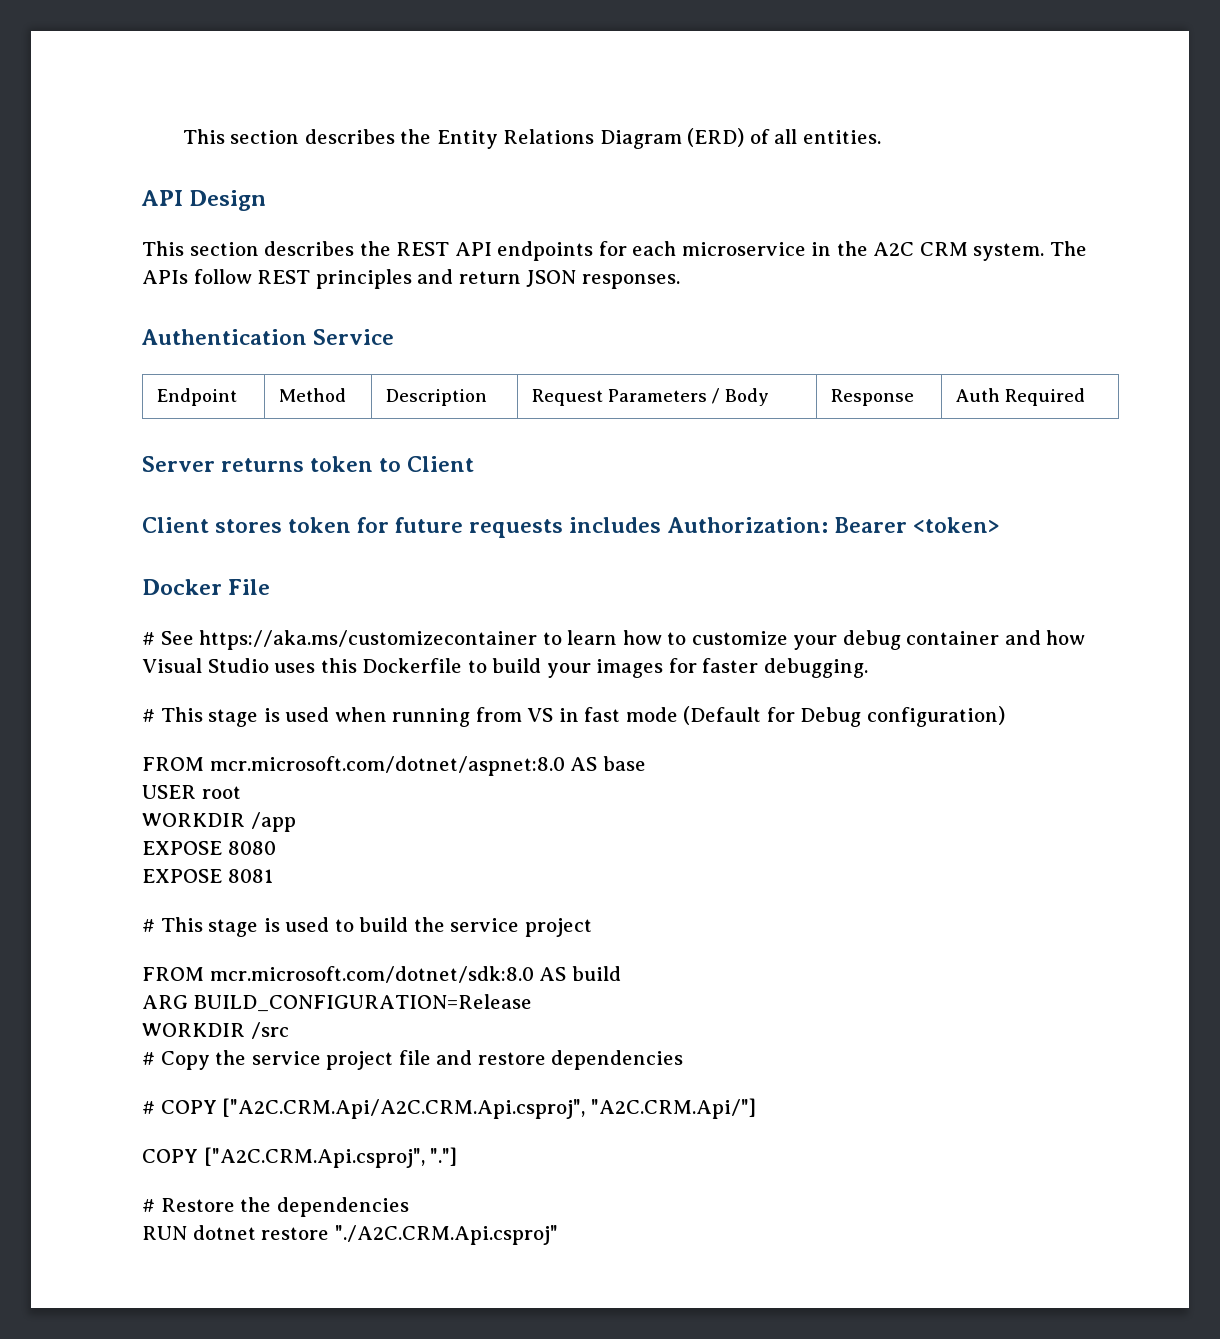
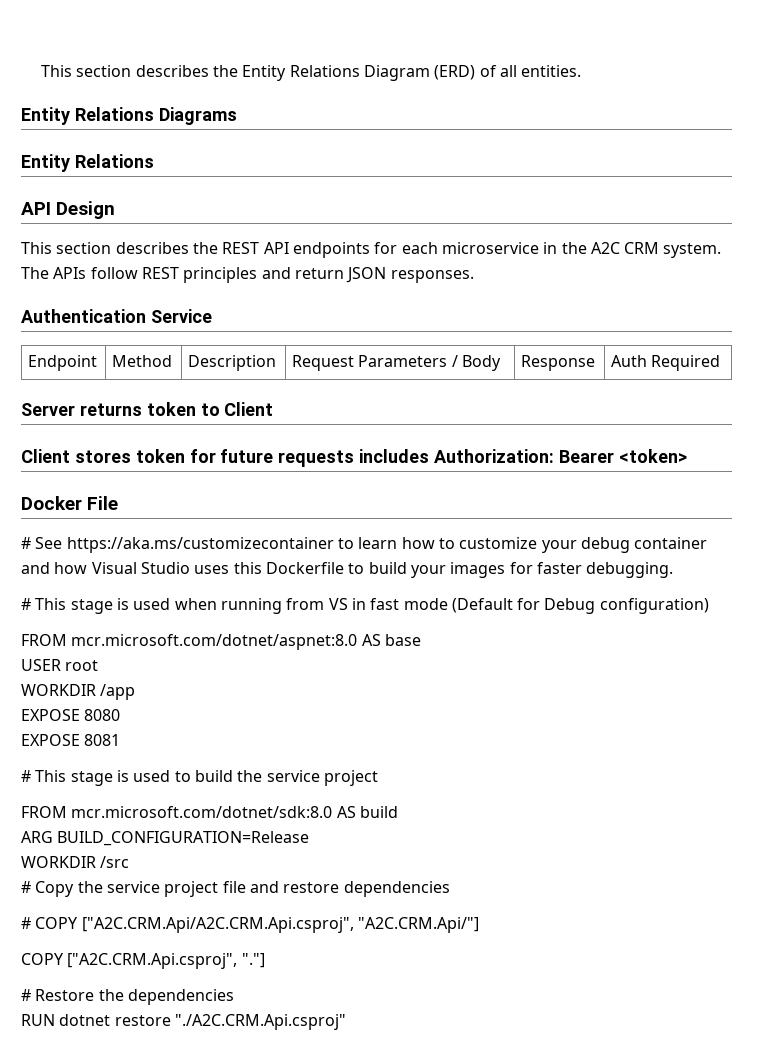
(881, 137) none -> [21,107,237,125] [21,154,154,172] // Entity Relations Diagrams // Entity Relations

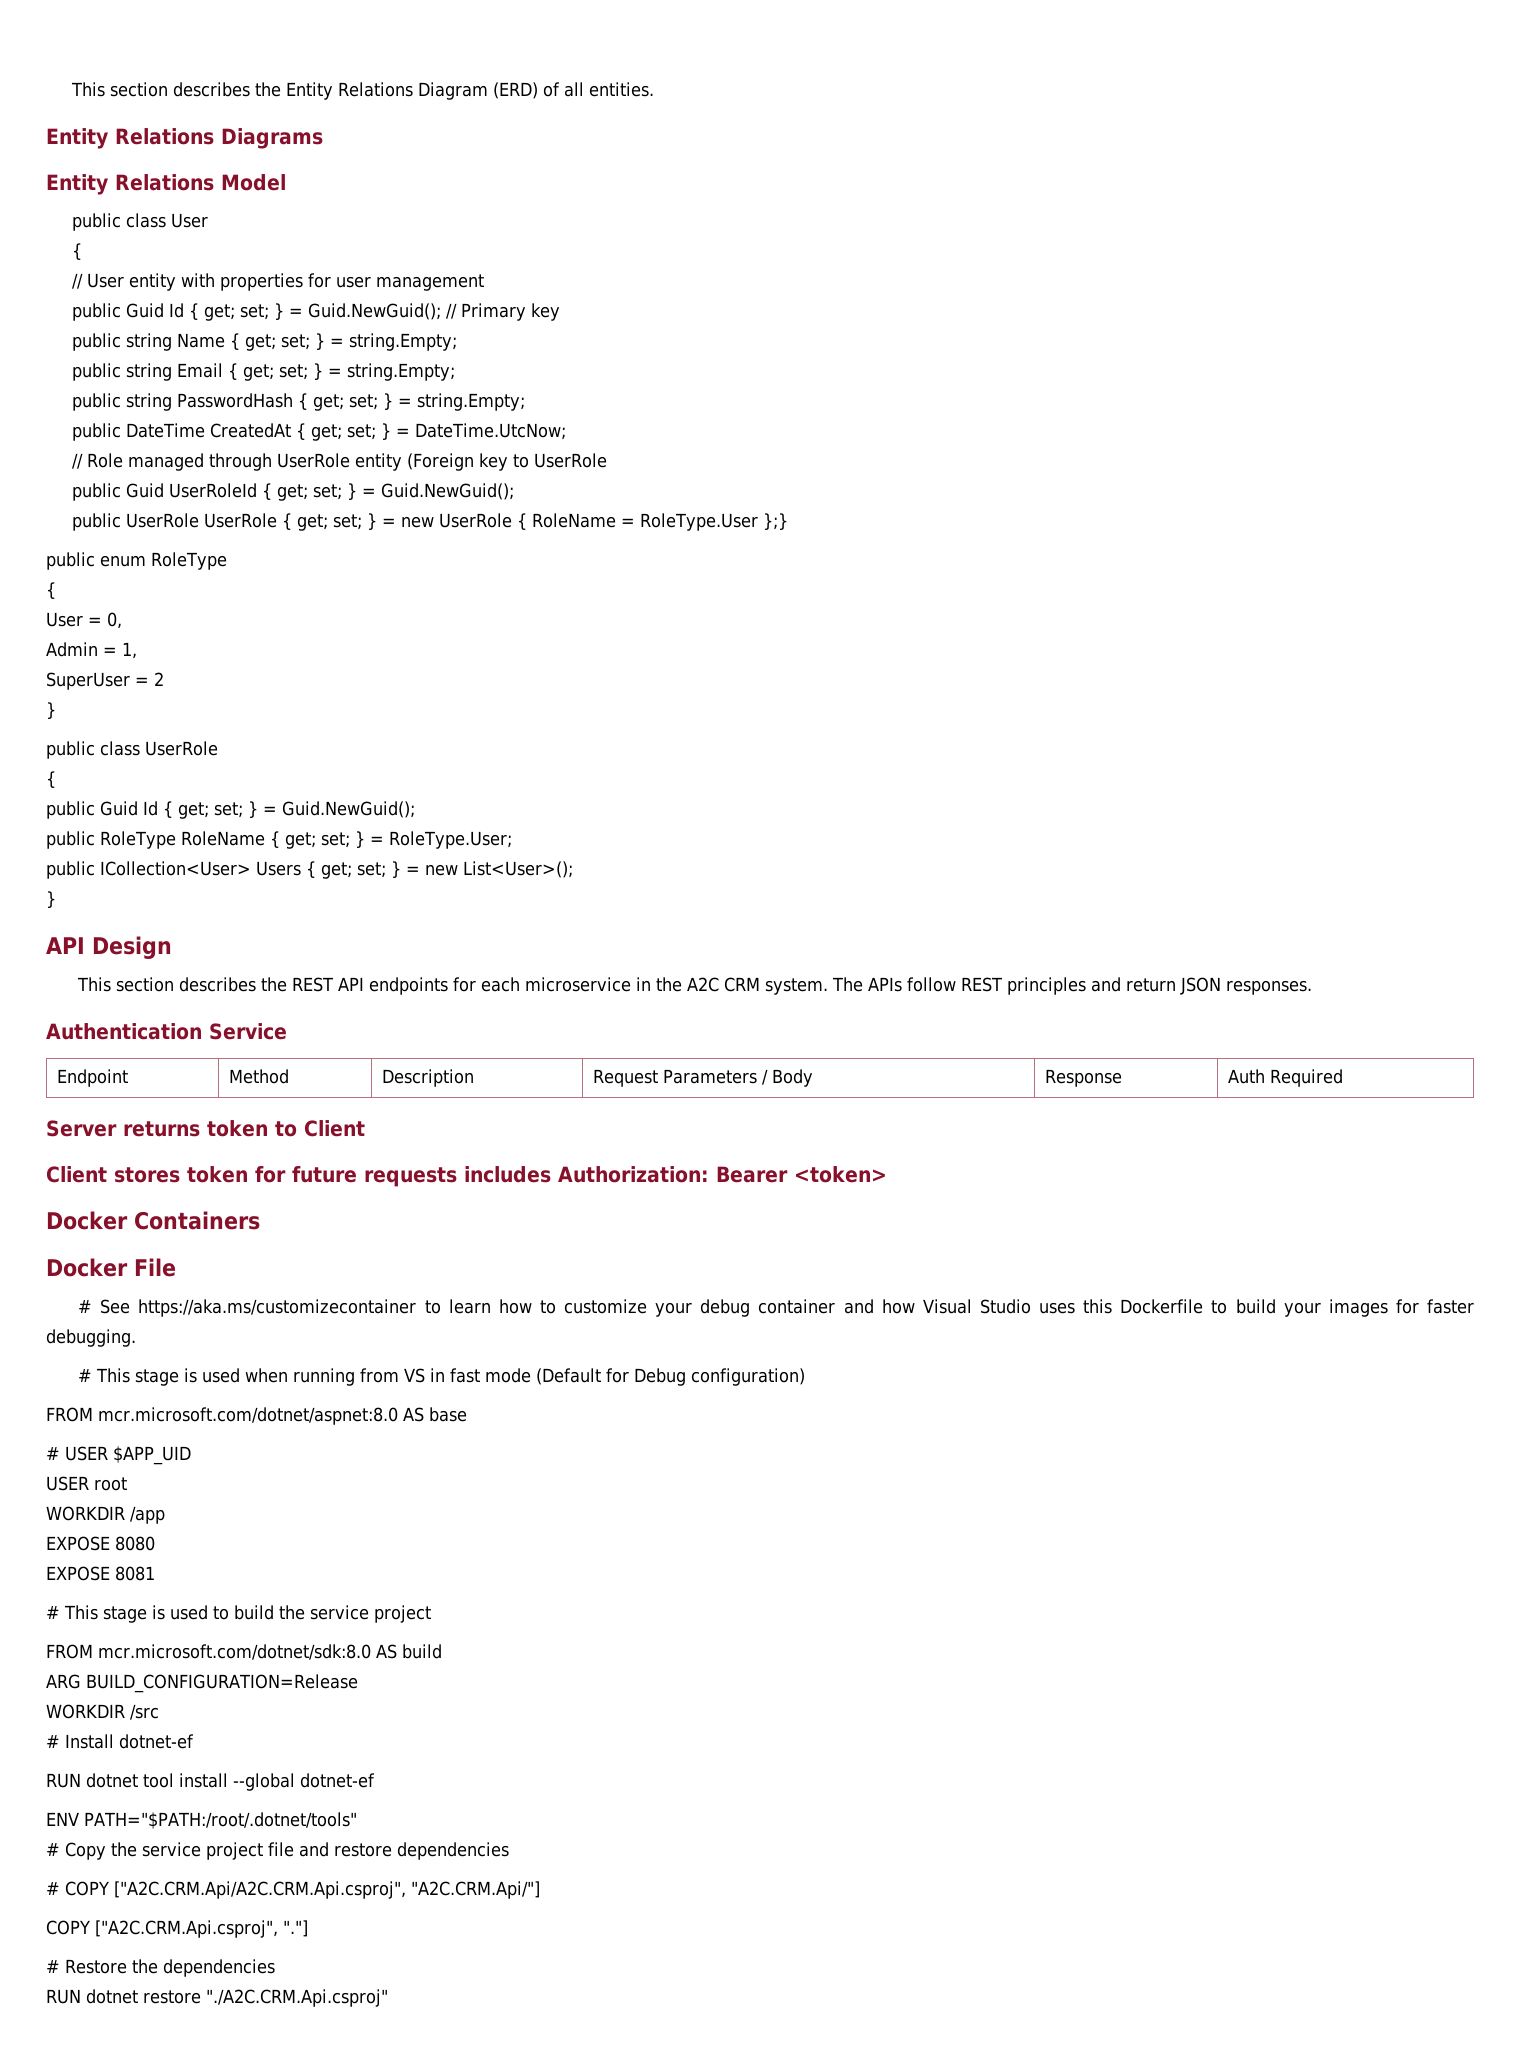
(154, 161) none -> [221,174,286,191] [72,213,209,231] [72,243,83,260] [72,273,485,291] [72,303,561,321] [72,333,458,351] [72,363,456,381] [72,393,526,411] [72,423,567,441] [72,453,608,471] [72,483,515,501] [72,513,789,531] [46,552,227,570] [46,582,56,599] [46,612,122,629] [46,642,137,659] [46,672,164,690] [46,702,56,719] [46,741,218,759] [46,771,56,788] [46,801,415,819] [46,831,512,849] [46,861,573,879] [46,891,56,908] Model // public class User // { // // User entity with properties for user management // public Guid Id { get; set; } = Guid.NewGuid(); // Primary key // public string Name { get; set; } = string.Empty; // public string Email { get; set; } = string.Empty; // public string PasswordHash { get; set; } = string.Empty; // public DateTime CreatedAt { get; set; } = DateTime.UtcNow; // // Role managed through UserRole entity (Foreign key to UserRole // public Guid UserRoleId { get; set; } = Guid.NewGuid(); // public UserRole UserRole { get; set; } = new UserRole { RoleName = RoleType.User };} // public enum RoleType // { // User = 0, // Admin = 1, // SuperUser = 2 // } // public class UserRole // { // public Guid Id { get; set; } = Guid.NewGuid(); // public RoleType RoleName { get; set; } = RoleType.User; // public ICollection<User> Users { get; set; } = new List<User>(); // }
(687, 456) none -> [46,1211,260,1230] // Docker Containers
(421, 640) none -> [46,1446,191,1465] // # USER $APP_UID
(130, 862) none -> [46,1734,194,1749] [46,1773,375,1791] [46,1812,357,1829] // # Install dotnet-ef // RUN dotnet tool install --global dotnet-ef // ENV PATH="$PATH:/root/.dotnet/tools"

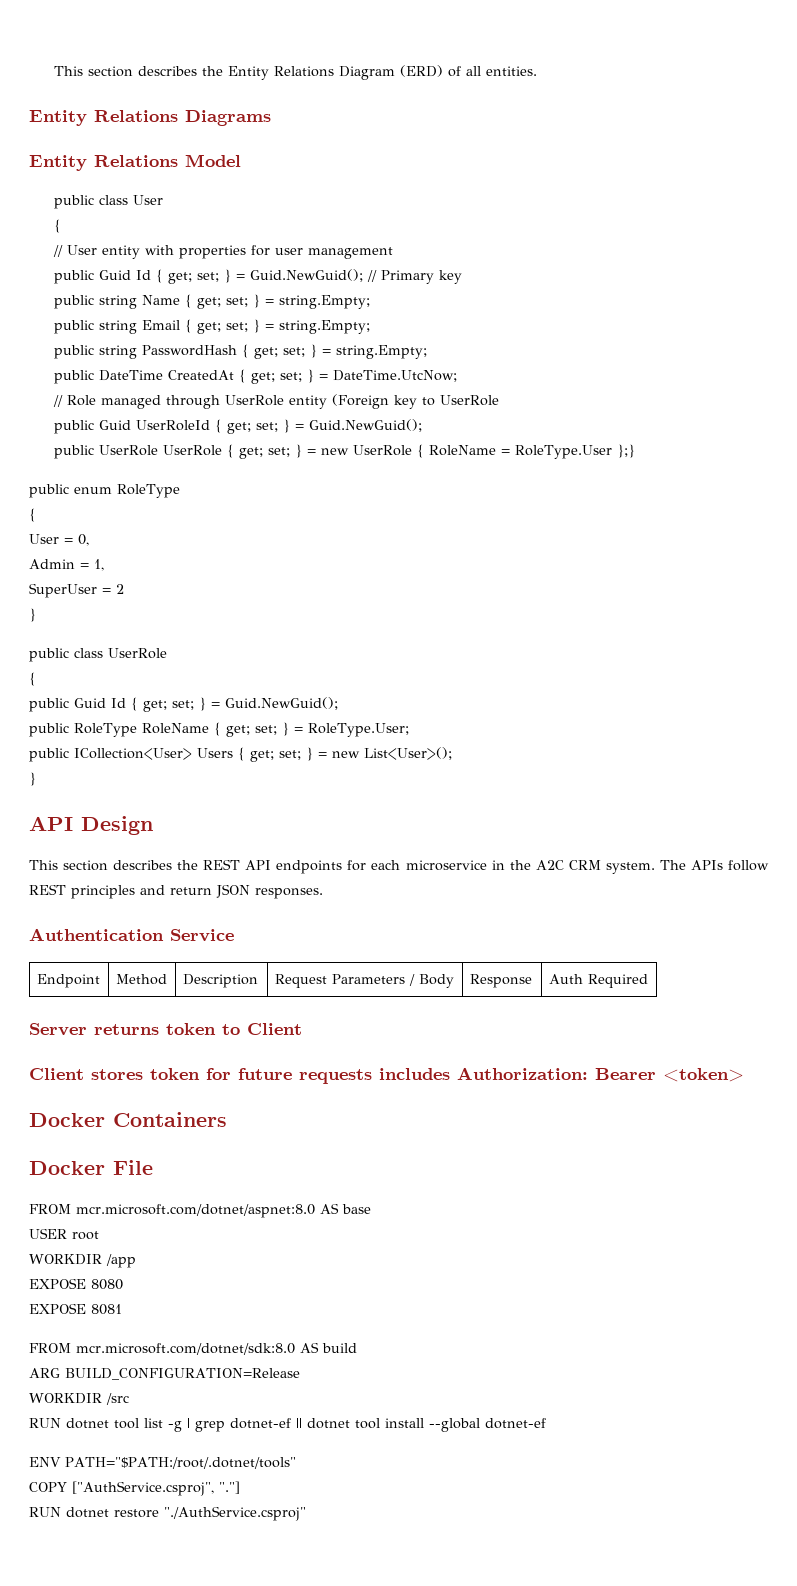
[78,1299,1475,1317] [46,1329,136,1347] [78,1368,806,1386] // # See https://aka.ms/customizecontainer to learn how to customize your debug container and how Visual Studio uses this Dockerfile to build your images for faster debugging. // # This stage is used when running from VS in fast mode (Default for Debug configuration) -> (153, 1167) none
[46,1446,191,1465] // # USER $APP_UID -> (371, 1209) none
[46,1605,431,1623] // # This stage is used to build the service project -> (122, 1309) none
[46,1734,194,1749] [46,1773,81,1788] # Install dotnet-ef // RUN -> [29,1418,302,1432] RUN dotnet tool list -g | grep dotnet-ef ||
[46,1842,509,1860] [46,1881,540,1899] [46,1920,308,1938] [46,1959,275,1977] # Copy the service project file and restore dependencies // # COPY ["A2C.CRM.Api/A2C.CRM.Api.csproj", "A2C.CRM.Api/"] // COPY ["A2C.CRM.Api.csproj", "."] // # Restore the dependencies -> [29,1481,240,1496] COPY ["AuthService.csproj", "."]
[206,1989,388,2007] "./A2C.CRM.Api.csproj" -> [164,1506,306,1521] "./AuthService.csproj"

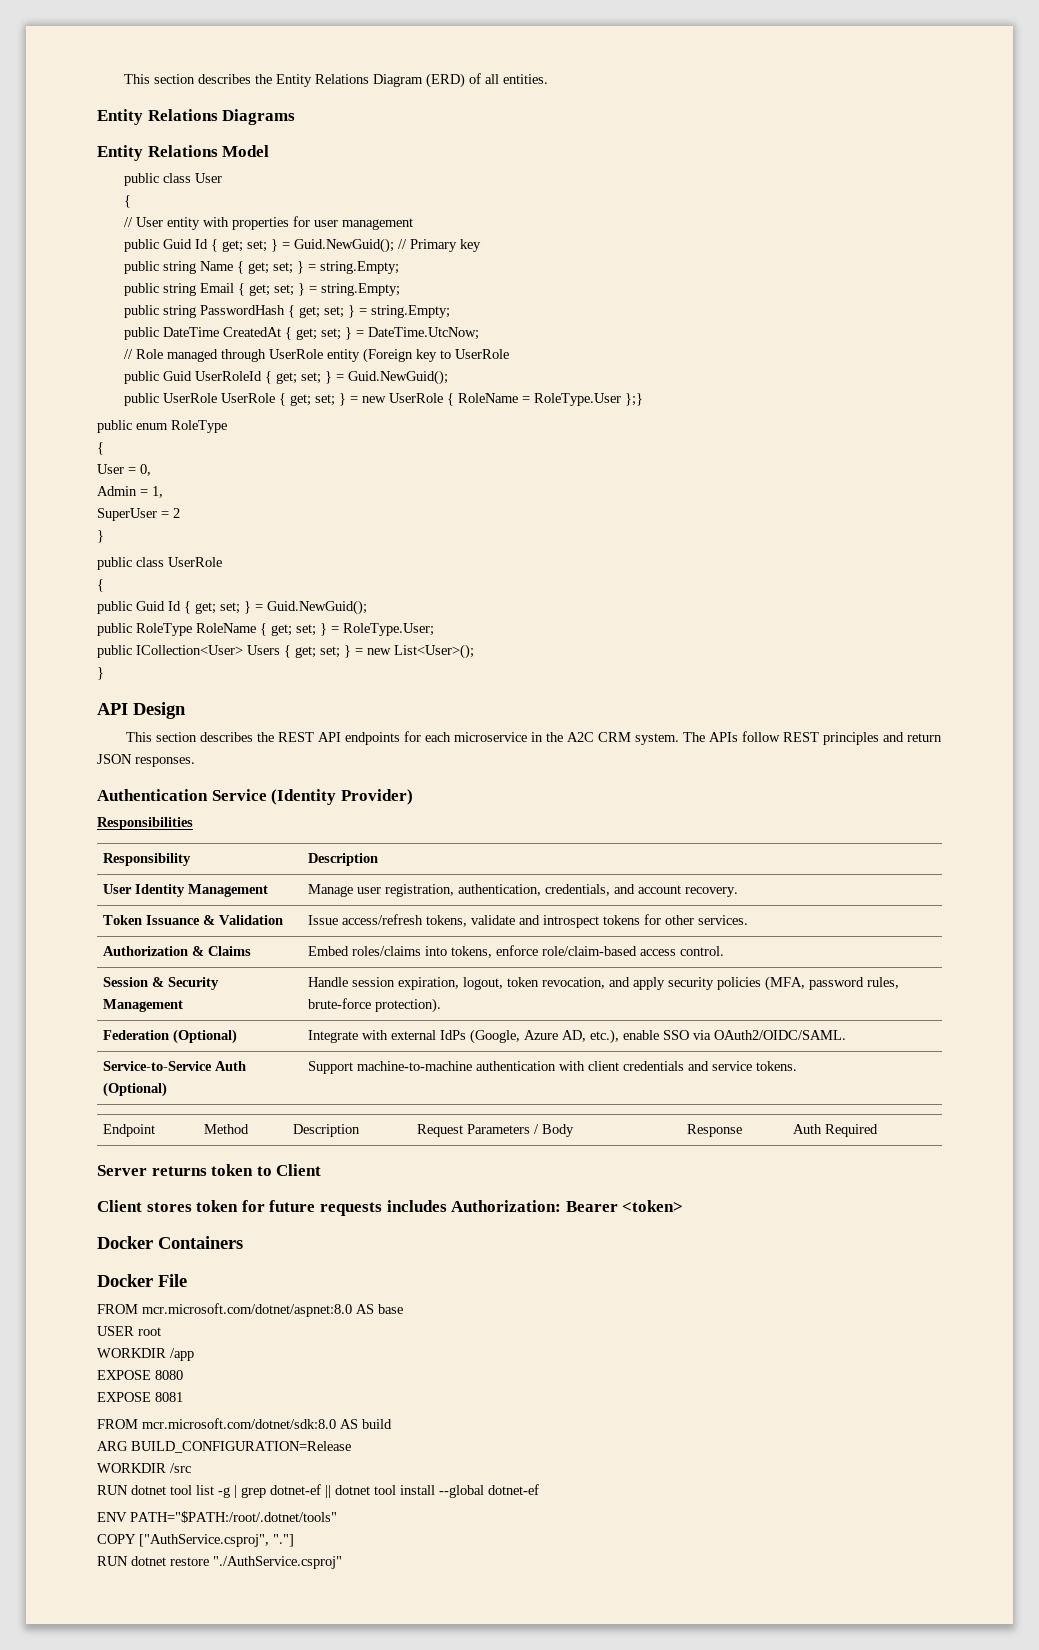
(234, 935) none -> [271,789,413,805] [97,817,193,830] [102,853,191,866] [307,853,378,866] [102,884,268,897] [307,884,738,897] [102,915,283,925] [307,914,748,928] [102,946,251,956] [307,945,724,958] [102,977,219,990] [102,999,183,1012] [307,976,899,991] [307,998,441,1013] [102,1029,237,1044] [307,1029,846,1044] [102,1061,246,1071] [102,1082,167,1097] [307,1061,797,1074] (Identity Provider) // Responsibilities // Responsibility | Description // User Identity Management | Manage user registration, authentication, credentials, and account recovery. // Token Issuance & Validation | Issue access/refresh tokens, validate and introspect tokens for other services. // Authorization & Claims | Embed roles/claims into tokens, enforce role/claim-based access control. // Session & Security Management | Handle session expiration, logout, token revocation, and apply security policies (MFA, password rules, brute-force protection). // Federation (Optional) | Integrate with external IdPs (Google, Azure AD, etc.), enable SSO via OAuth2/OIDC/SAML. // Service-to-Service Auth (Optional) | Support machine-to-machine authentication with client credentials and service tokens.

